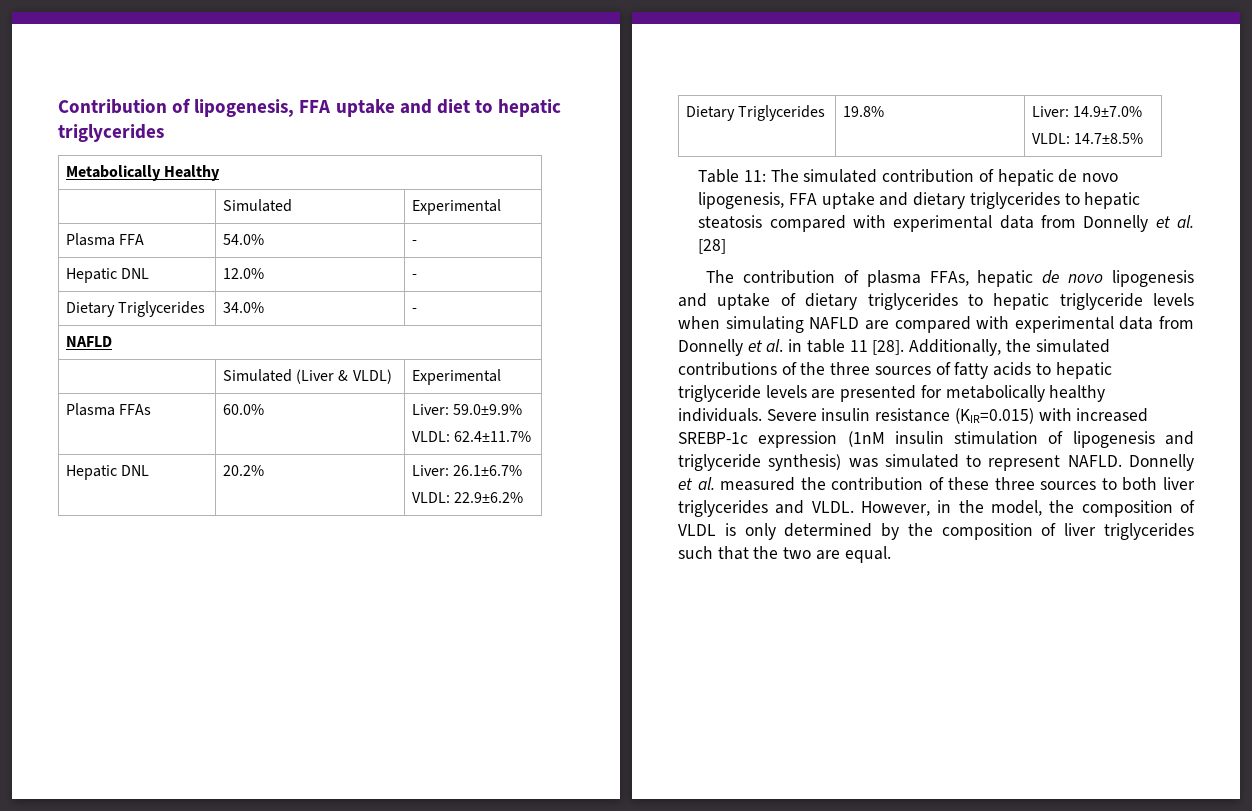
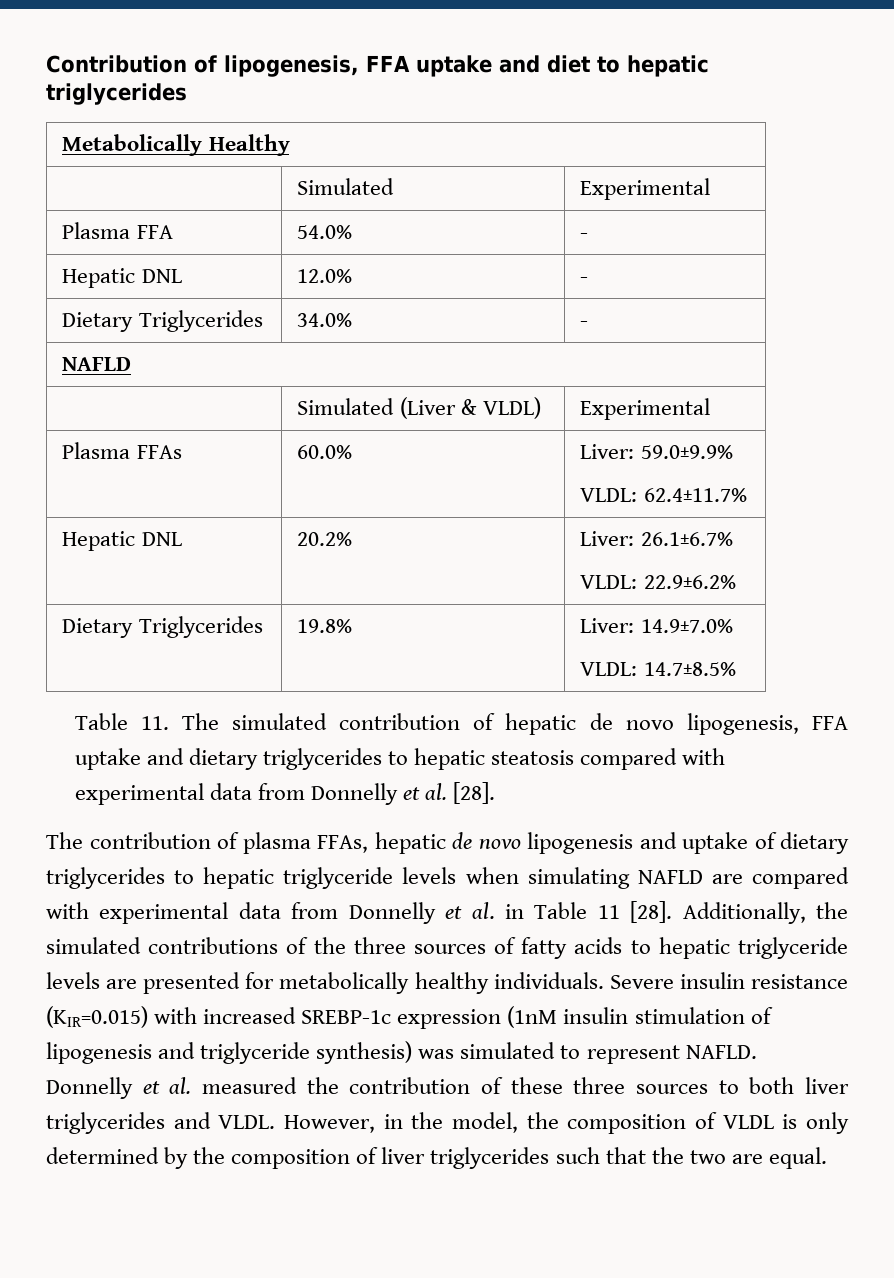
[744,170,767,182] 11: -> [140,716,169,730] 11.
[698,239,727,254] [28] -> [453,782,496,804] [28].
[806,339,845,353] table -> [534,902,588,919] Table

